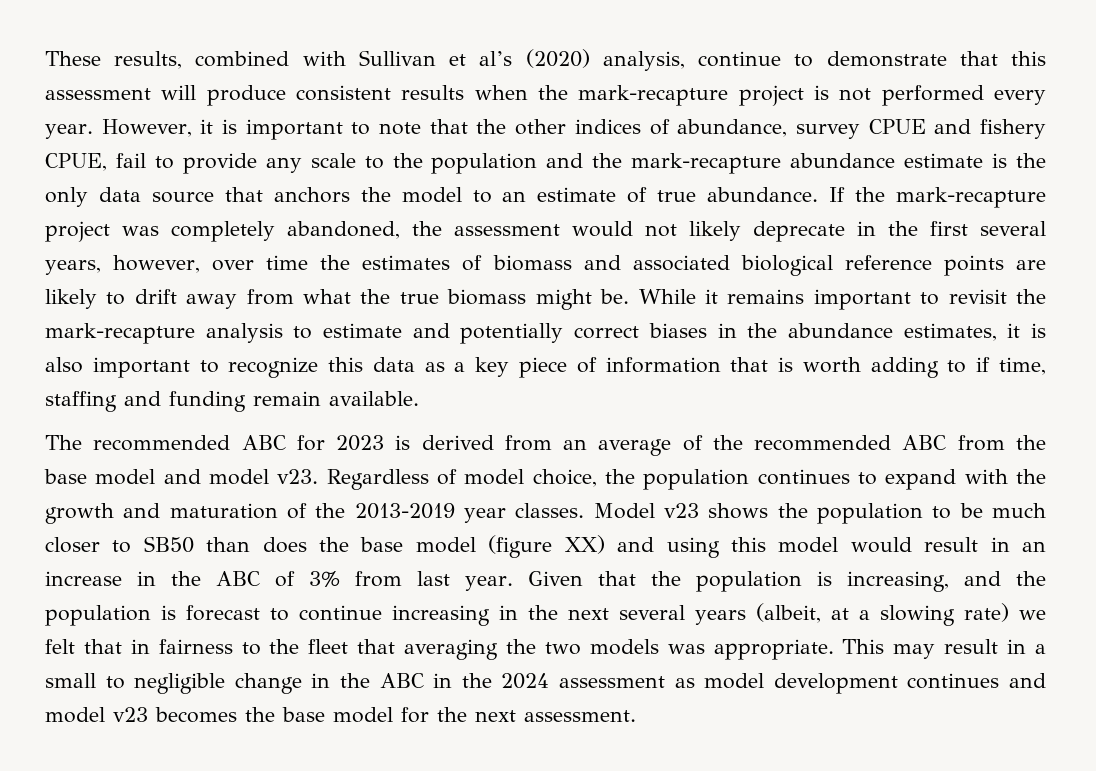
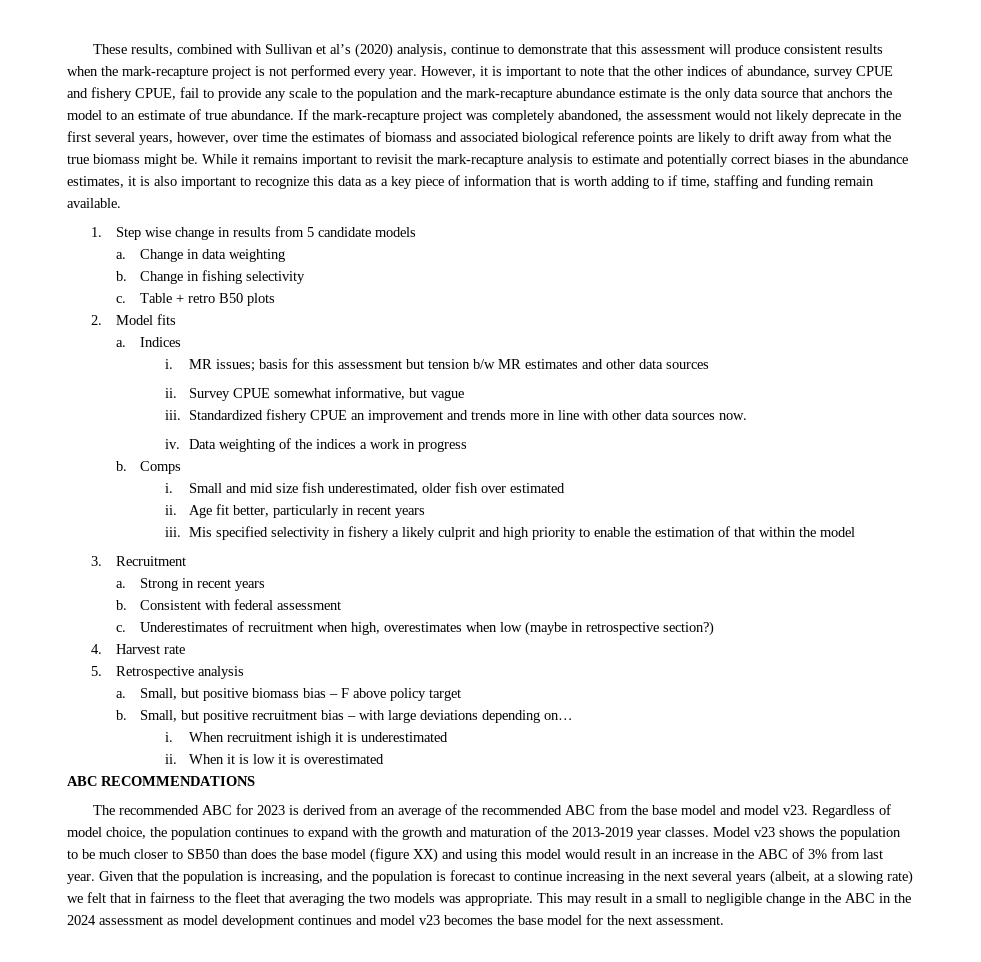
(419, 398) none -> [91,226,416,240] [115,249,286,262] [115,270,306,284] [115,293,276,306] [91,314,176,325] [115,337,182,347] [164,358,710,372] [164,387,465,401] [164,409,748,423] [164,438,468,452] [115,461,182,474] [164,482,566,495] [164,504,426,518] [164,526,856,540] [91,556,186,566] [115,578,266,591] [115,599,342,610] [115,621,715,636] [91,644,185,654] [91,666,244,679] [115,688,462,701] [115,710,574,723] [164,732,449,745] [164,754,385,764] [67,776,255,786] // 1. Step wise change in results from 5 candidate models // a. Change in data weighting // b. Change in fishing selectivity // c. Table + retro B50 plots // 2. Model fits // a. Indices // i. MR issues; basis for this assessment but tension b/w MR estimates and other data sources // ii. Survey CPUE somewhat informative, but vague // iii. Standardized fishery CPUE an improvement and trends more in line with other data sources now. // iv. Data weighting of the indices a work in progress // b. Comps // i. Small and mid size fish underestimated, older fish over estimated // ii. Age fit better, particularly in recent years // iii. Mis specified selectivity in fishery a likely culprit and high priority to enable the estimation of that within the model // 3. Recruitment // a. Strong in recent years // b. Consistent with federal assessment // c. Underestimates of recruitment when high, overestimates when low (maybe in retrospective section?) // 4. Harvest rate // 5. Retrospective analysis // a. Small, but positive biomass bias – F above policy target // b. Small, but positive recruitment bias – with large deviations depending on… // i. When recruitment ishigh it is underestimated // ii. When it is low it is overestimated // ABC RECOMMENDATIONS

